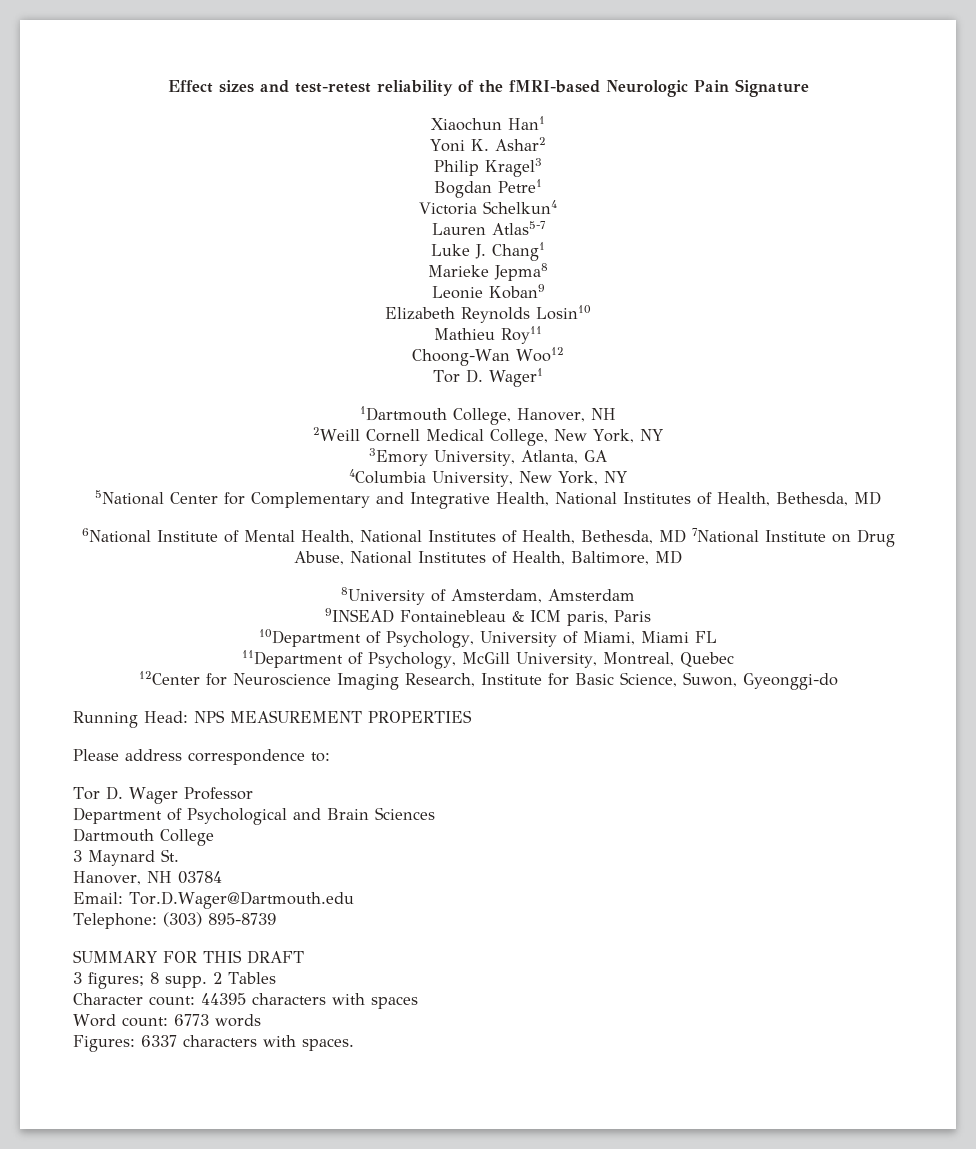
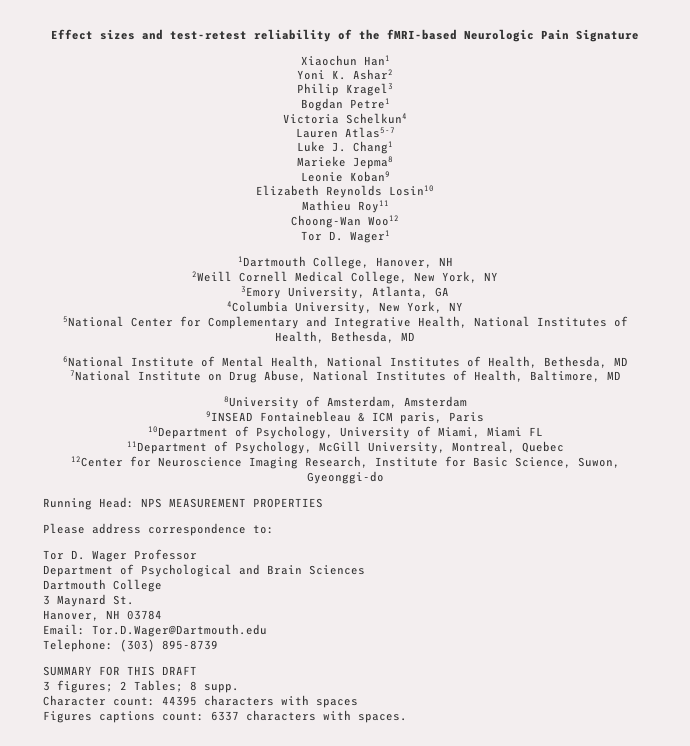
(144, 980) none -> [120,680,183,692] 2 Tables;
[213,972,276,984] 2 Tables -> (239, 688) none
[73,1014,261,1027] [73,1035,135,1052] Word count: 6773 words // Figures: -> [43,711,204,723] Figures captions count:

